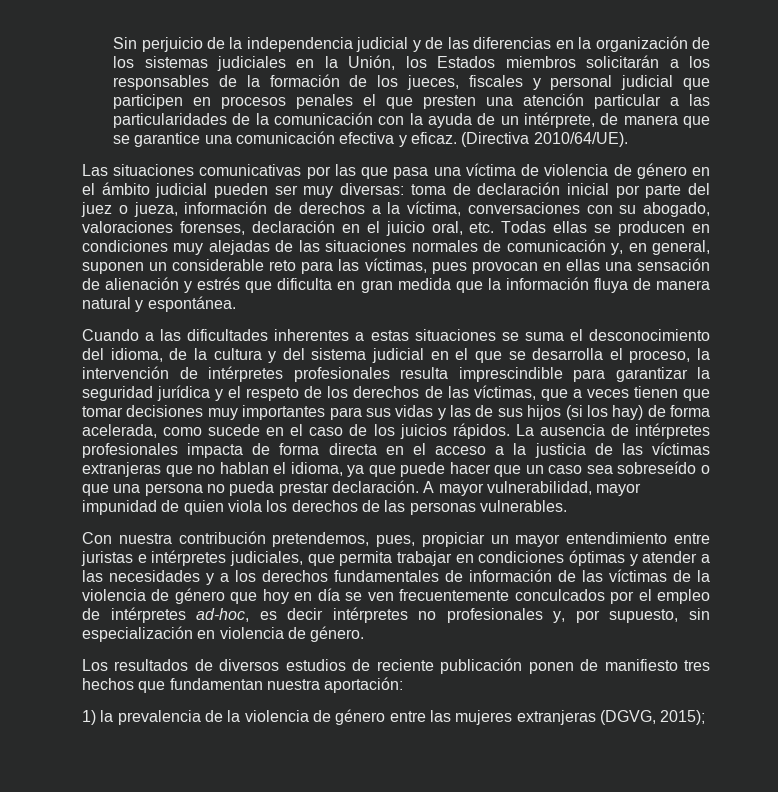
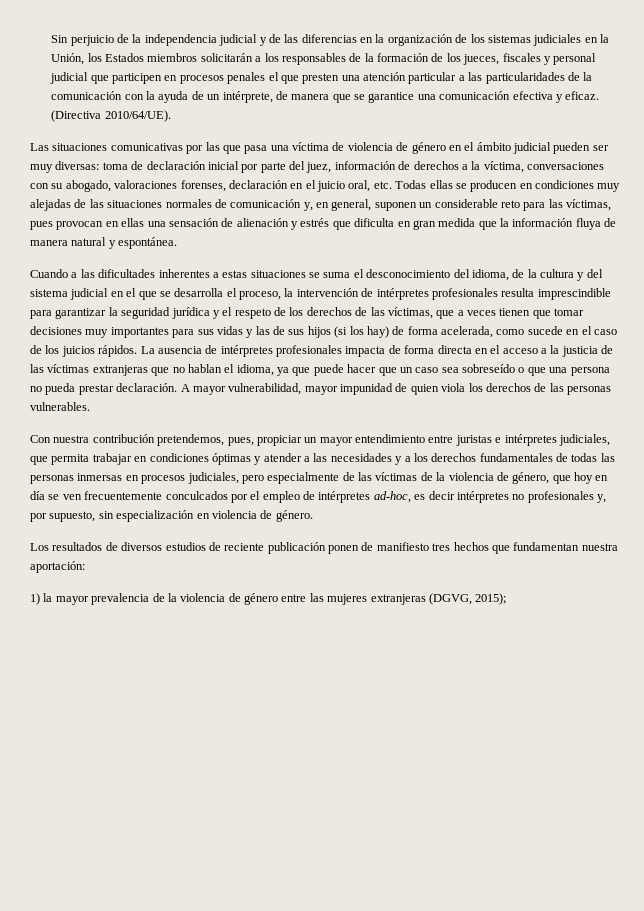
[81,202,178,217] juez o jueza, -> [306,162,332,173] juez,
[469,569,552,582] información -> [571,453,615,462] [30,472,340,484] todas las personas inmersas en procesos judiciales, pero especialmente
[174,588,225,604] género -> [512,472,550,484] género,
(114, 716) none -> [55,596,89,605] mayor

